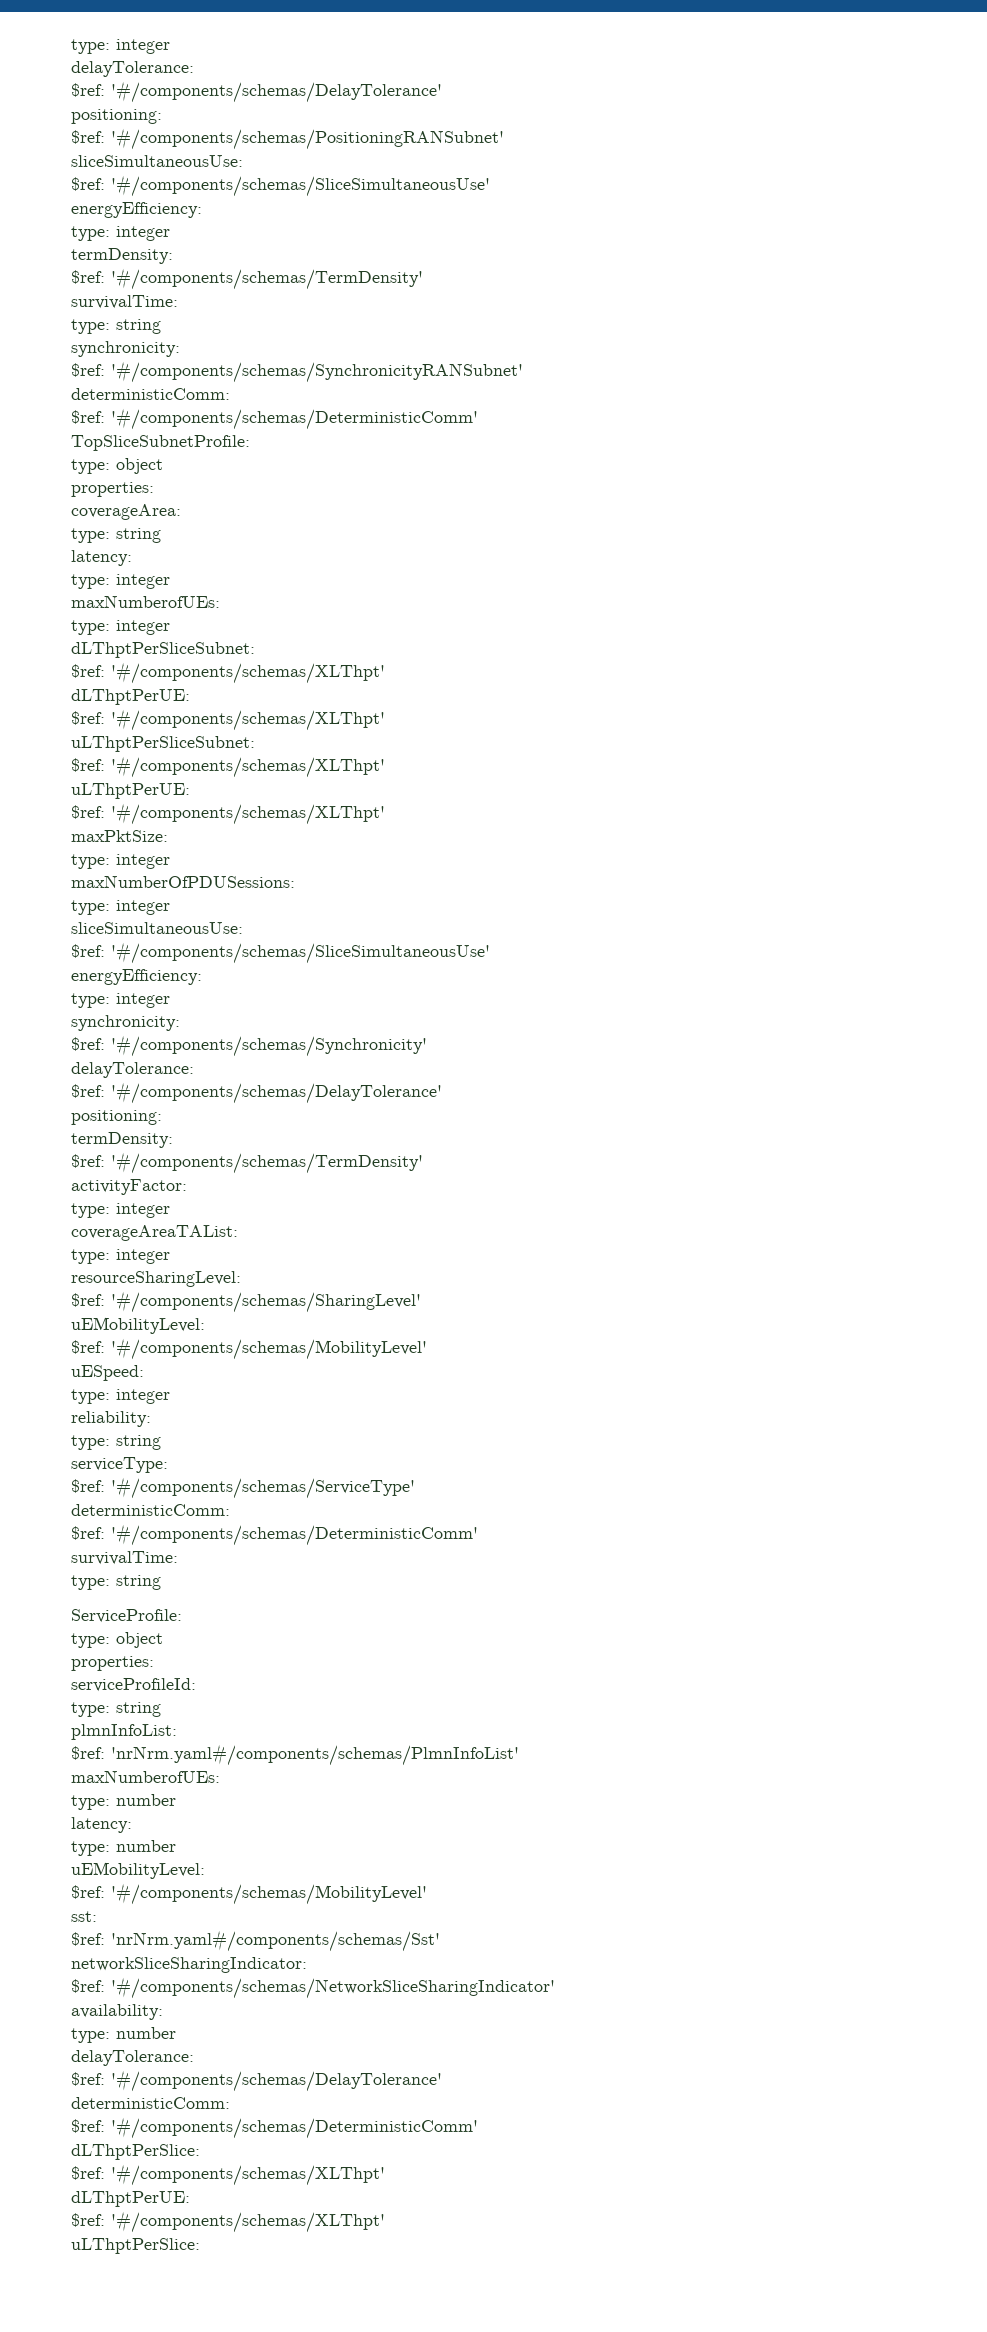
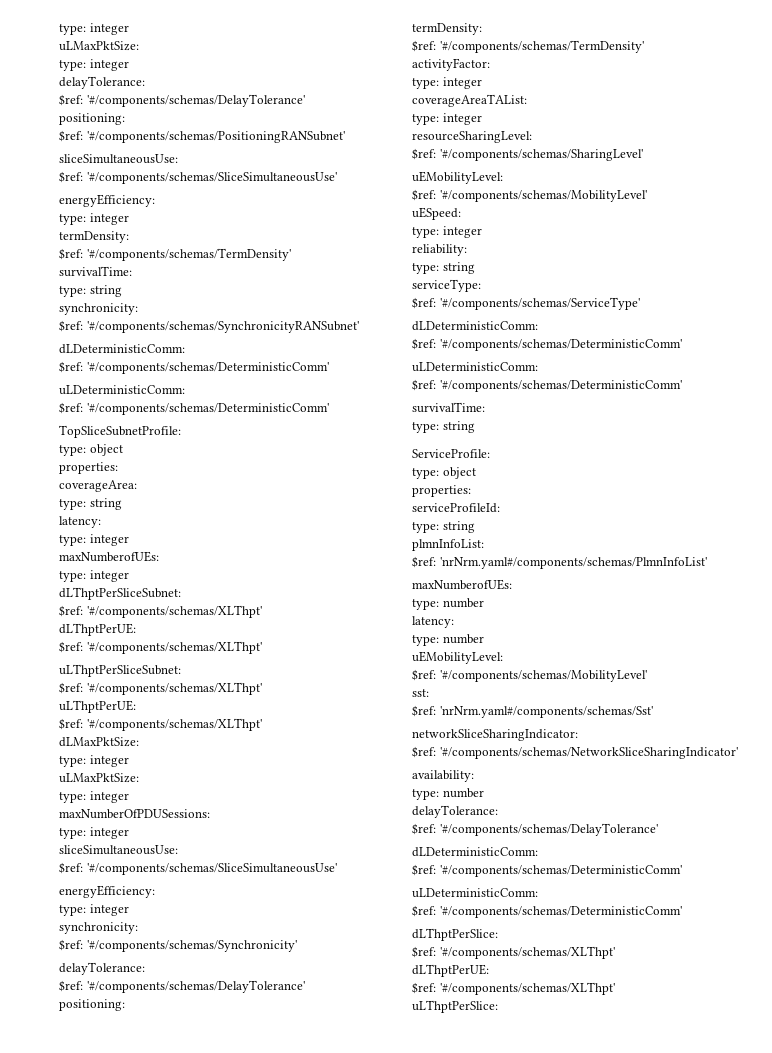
[71,39,170,54] type: integer -> [59,23,129,35] [59,41,139,51] [59,59,129,71] type: integer // uLMaxPktSize: // type: integer
[71,388,230,400] deterministicComm: -> [59,344,185,354] [59,361,329,374] [59,385,185,395] dLDeterministicComm: // $ref: '#/components/schemas/DeterministicComm' // uLDeterministicComm:
[71,830,168,842] maxPktSize: -> [59,737,139,747] [59,755,129,767] [59,773,139,783] dLMaxPktSize: // type: integer // uLMaxPktSize:
[71,1504,230,1516] deterministicComm: -> [412,321,538,331] [412,338,682,351] [412,362,538,372] dLDeterministicComm: // $ref: '#/components/schemas/DeterministicComm' // uLDeterministicComm:
[71,2097,230,2109] deterministicComm: -> [412,847,538,857] [412,864,682,877] [412,888,538,898] dLDeterministicComm: // $ref: '#/components/schemas/DeterministicComm' // uLDeterministicComm:

